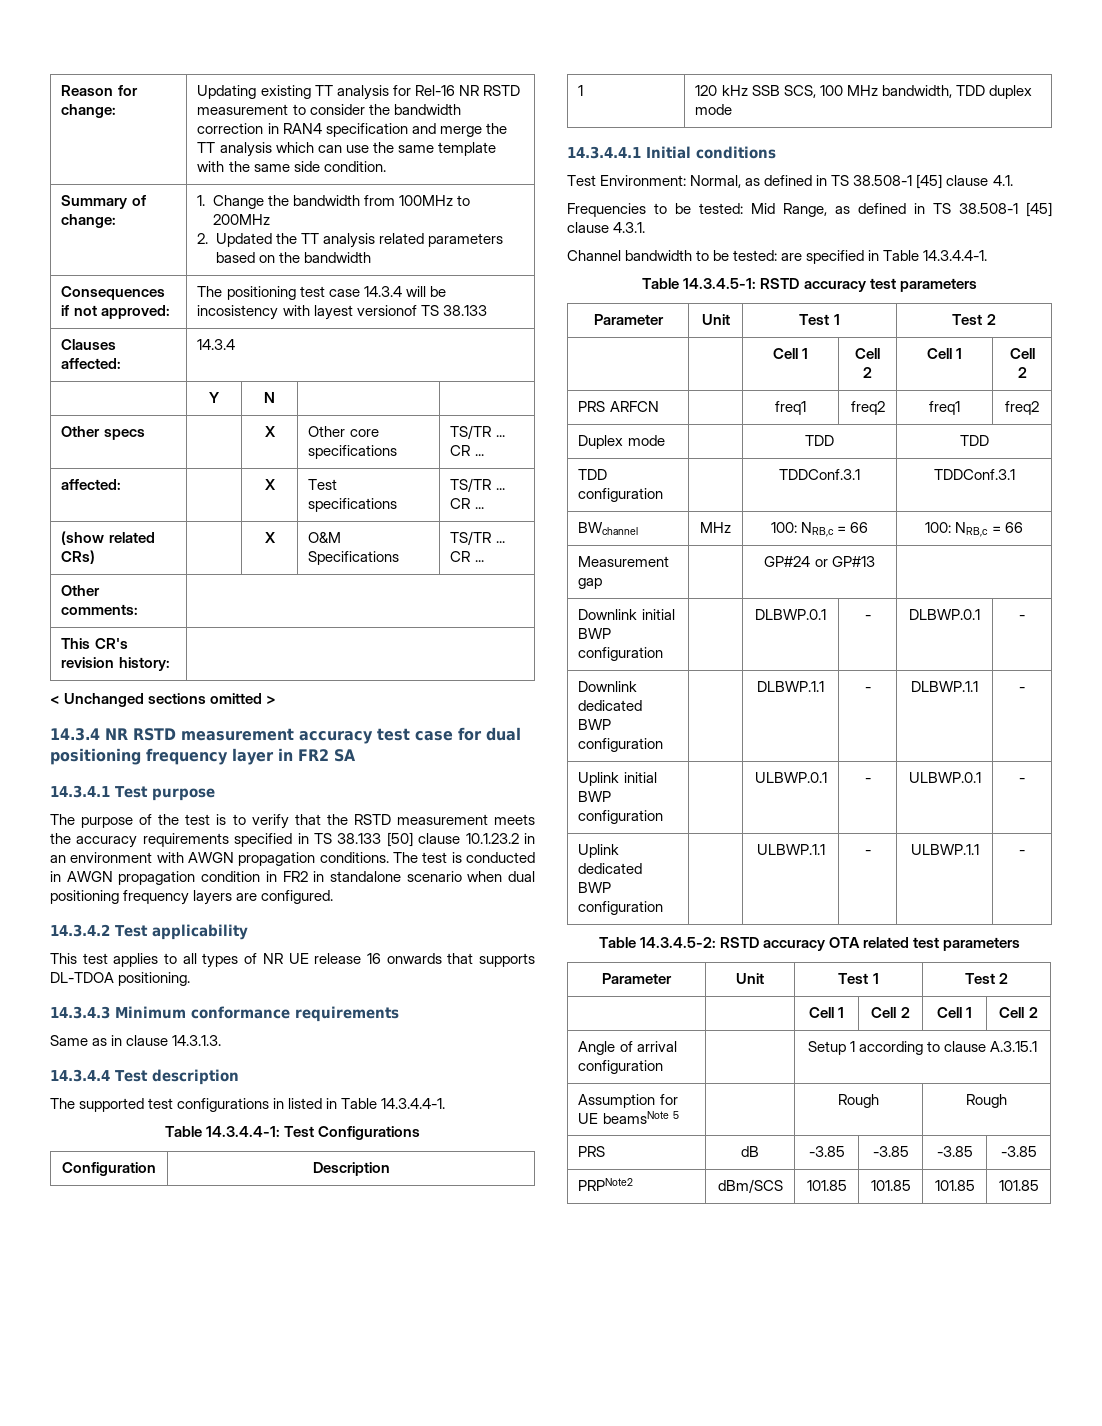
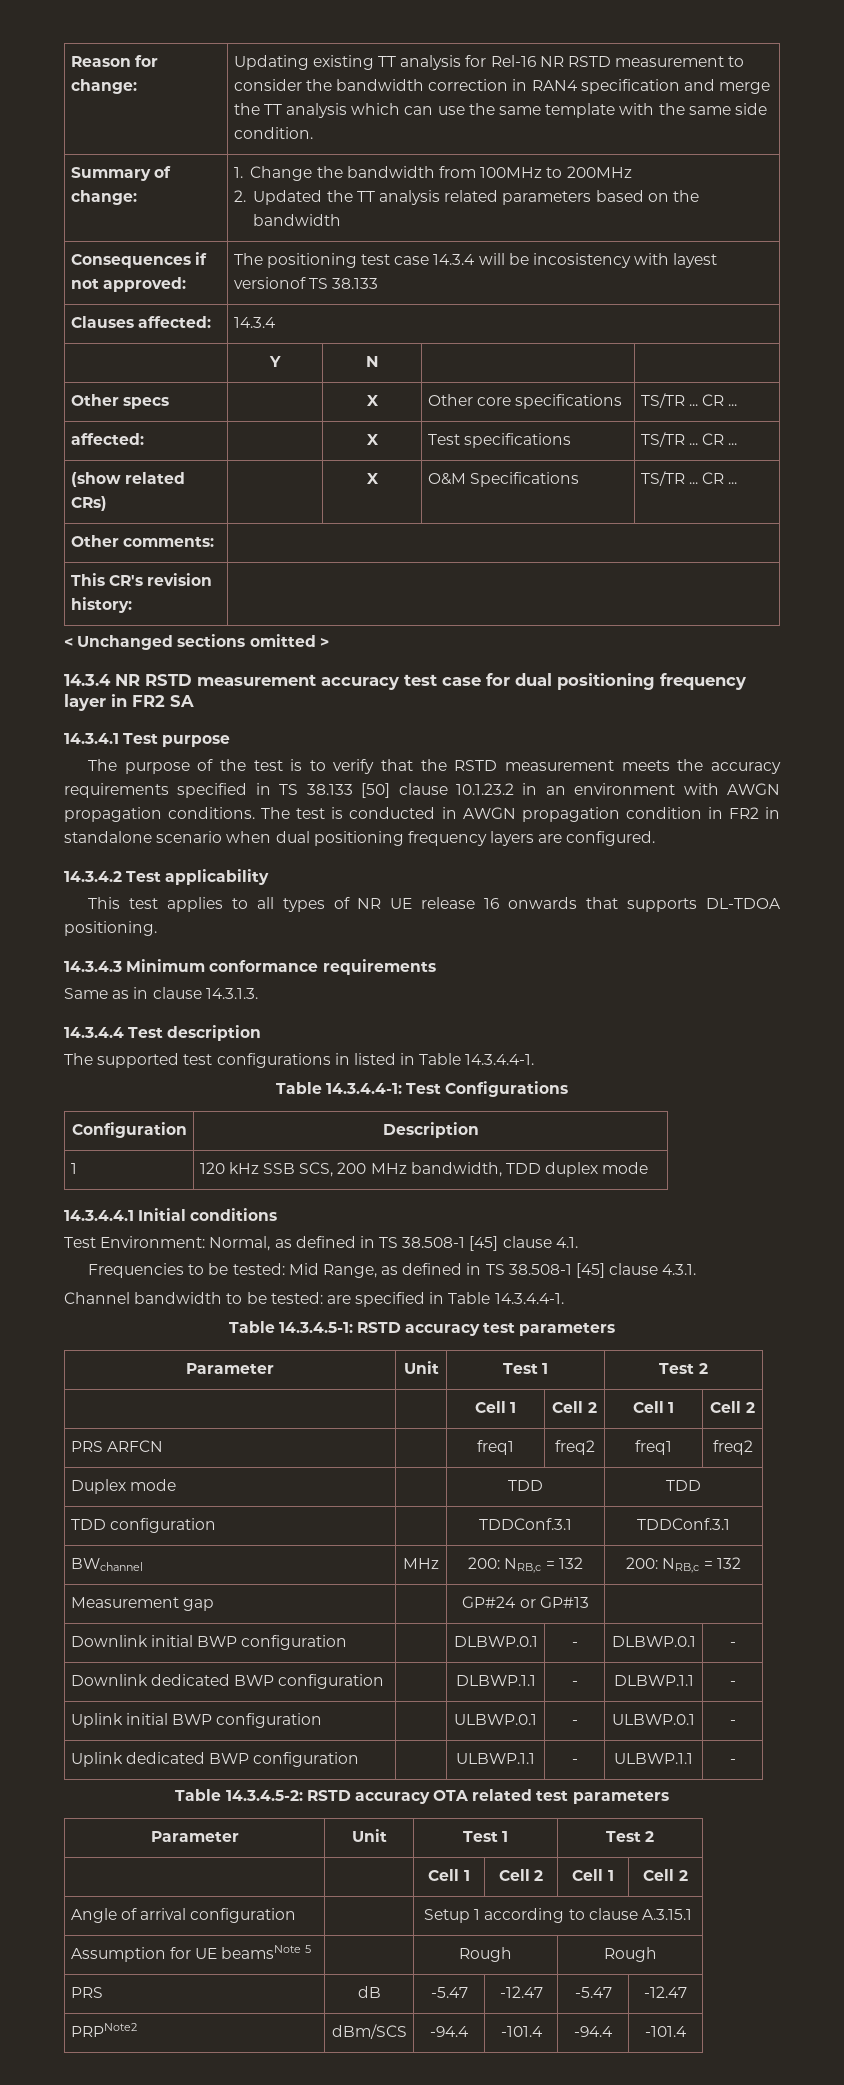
[819,85,843,96] 100 -> [337,1162,367,1174] 200
[770,522,869,537] [925,522,1023,537] 100: NRB,c = 66 | 100: NRB,c = 66 -> [468,1557,583,1573] [626,1557,741,1573] 200: NRB,c = 132 | 200: NRB,c = 132
[808,1146,845,1157] [872,1146,909,1157] [936,1146,973,1157] [1000,1146,1037,1157] [578,1178,634,1191] [717,1179,783,1193] [806,1180,847,1191] [870,1180,911,1191] [934,1180,975,1191] [998,1180,1039,1191] -3.85 | -3.85 | -3.85 | -3.85 // PRPNote2 | dBm/SCS | 101.85 | 101.85 | 101.85 | 101.85 -> [430,1987,468,1998] [499,1986,543,1998] [574,1987,612,1998] [644,1986,687,1998] [70,2023,137,2037] [331,2024,407,2039] [430,2026,469,2037] [500,2026,543,2037] [574,2026,613,2037] [645,2026,687,2037] -5.47 | -12.47 | -5.47 | -12.47 // PRPNote2 | dBm/SCS | -94.4 | -101.4 | -94.4 | -101.4

